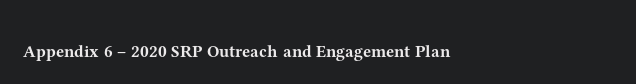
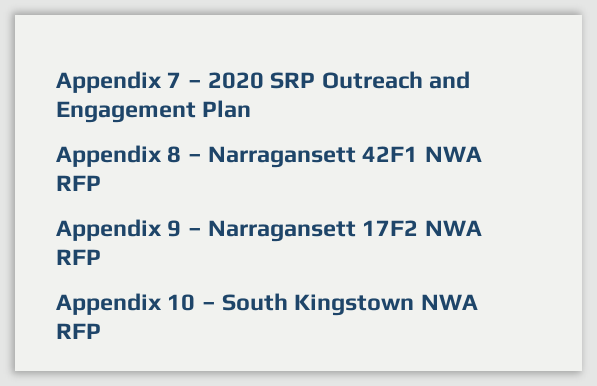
[23,45,113,61] Appendix 6 -> [56,71,182,93] Appendix 7
(451, 51) none -> [56,145,482,168] [56,175,101,191] [56,219,482,242] [56,249,101,265] [56,293,478,316] [56,323,101,339] // Appendix 8 – Narragansett 42F1 NWA RFP // Appendix 9 – Narragansett 17F2 NWA RFP // Appendix 10 – South Kingstown NWA RFP

